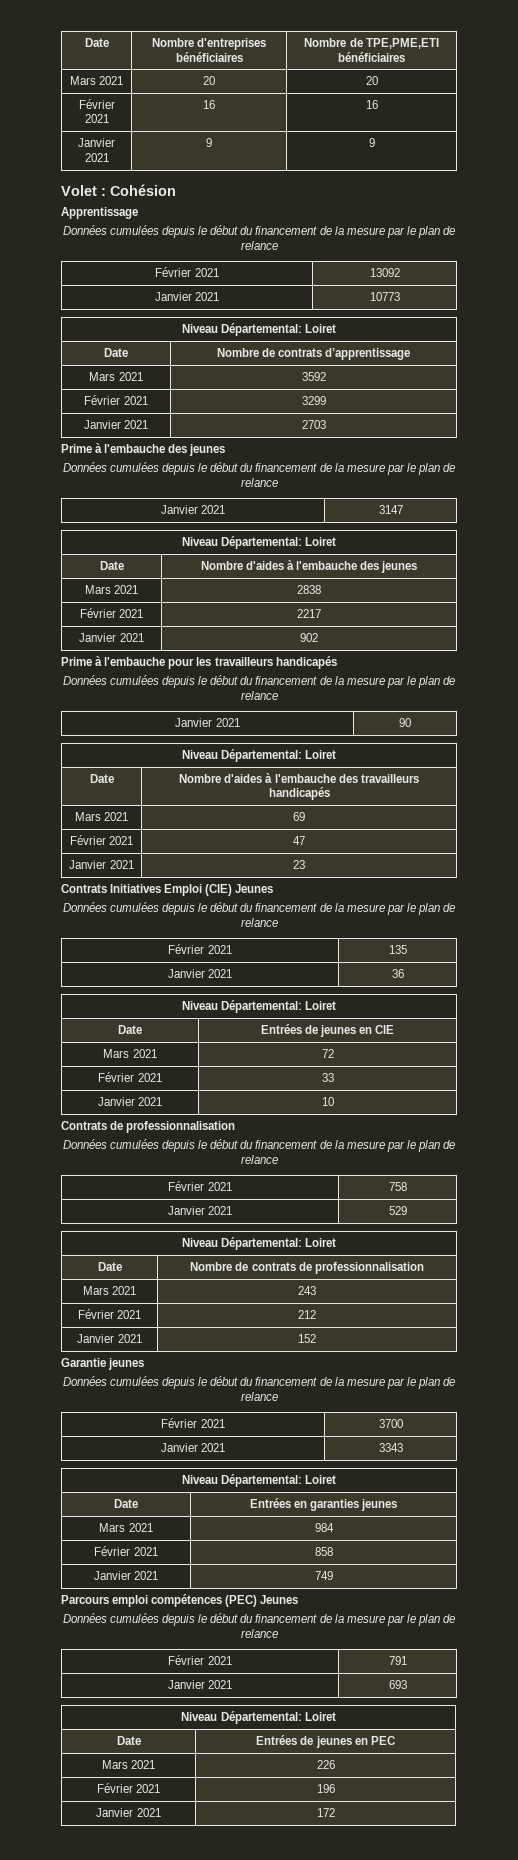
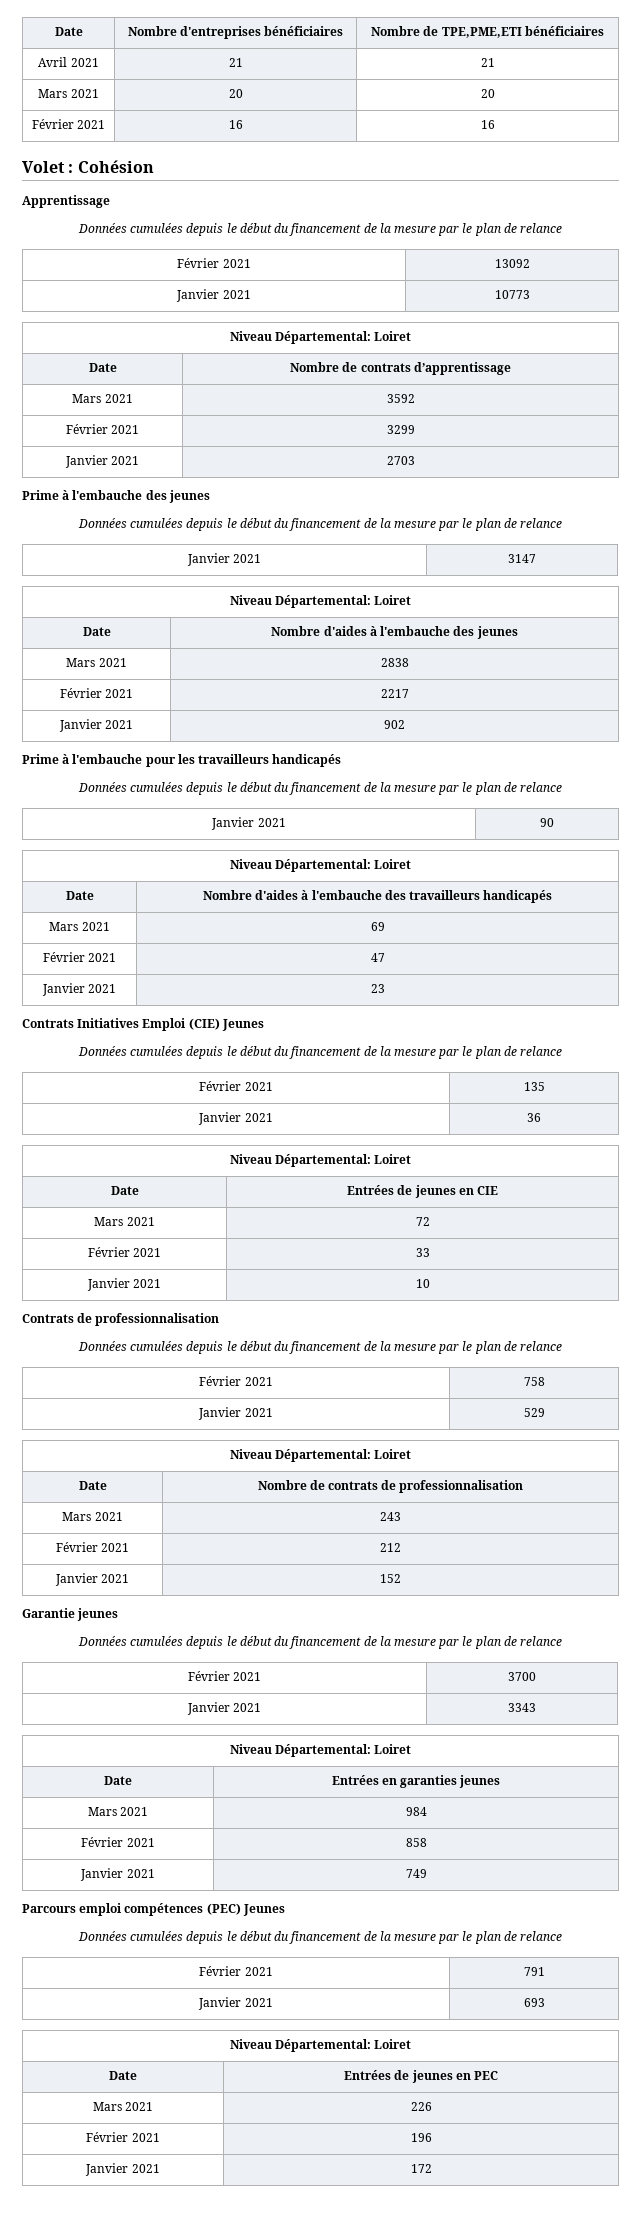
(405, 57) none -> [38,57,99,67] [228,58,243,67] [480,58,495,67] // Avril 2021 | 21 | 21
[78,138,115,147] [84,153,109,162] [206,138,212,147] [368,138,375,147] // Janvier 2021 | 9 | 9 -> (495, 124) none

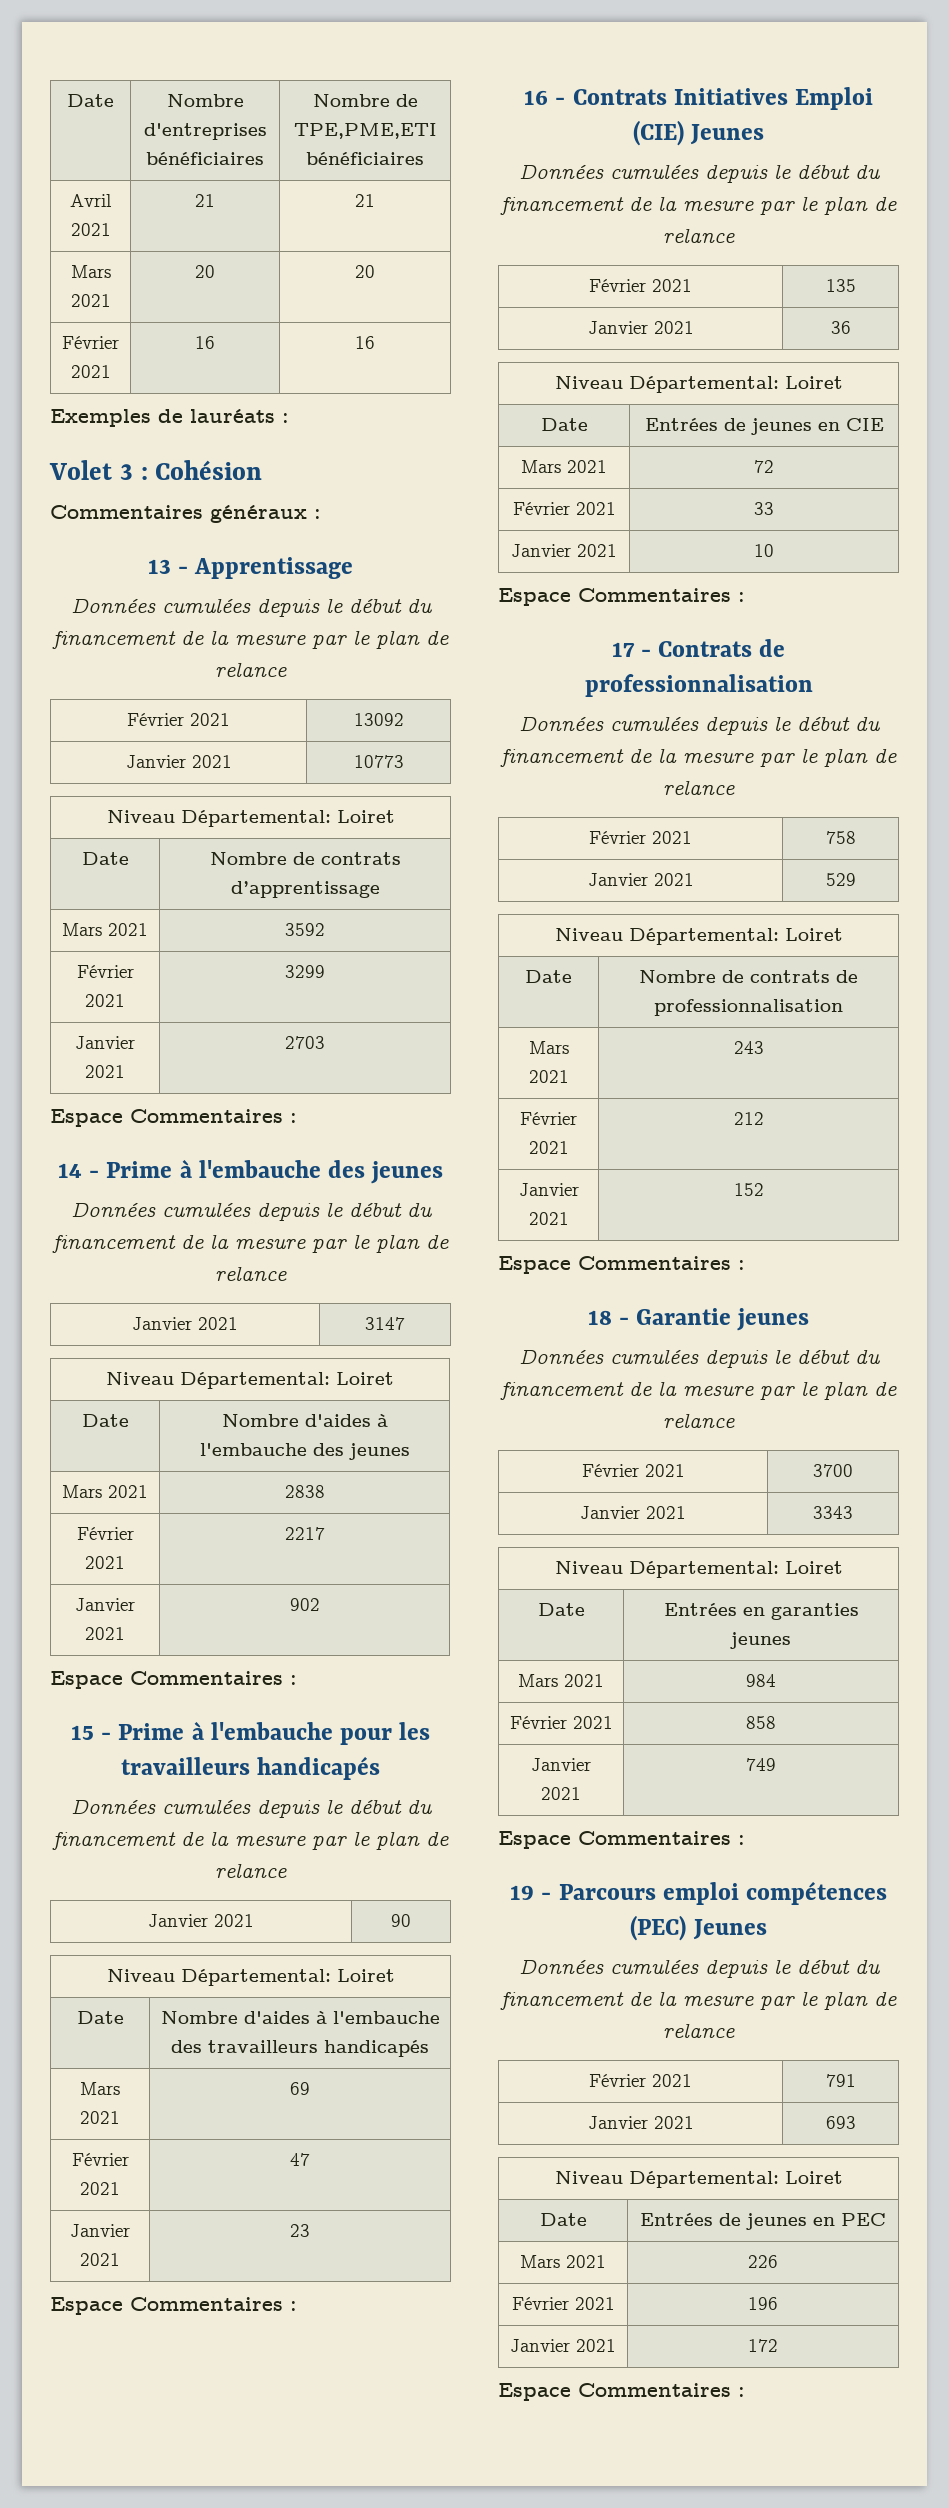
(495, 124) none -> [50,409,289,427] // Exemples de lauréats :
(65, 167) none -> [119,464,133,480] 3
(154, 166) none -> [50,505,321,523] [147,559,188,574] Commentaires généraux : // 13 -
(415, 460) none -> [50,1109,297,1127] [57,1163,99,1178] Espace Commentaires : // 14 -
(405, 724) none -> [50,1671,297,1689] [70,1725,111,1740] Espace Commentaires : // 15 -
(385, 988) none -> [50,2297,297,2315] [523,90,566,105] Espace Commentaires : // 16 -
(430, 1283) none -> [498,588,745,606] [611,642,651,657] Espace Commentaires : // 17 -
(401, 1578) none -> [498,1256,745,1274] [587,1310,629,1325] Espace Commentaires : // 18 -
(427, 1873) none -> [498,1831,745,1849] [509,1885,552,1900] Espace Commentaires : // 19 -
(432, 2168) none -> [498,2383,745,2401] // Espace Commentaires :

